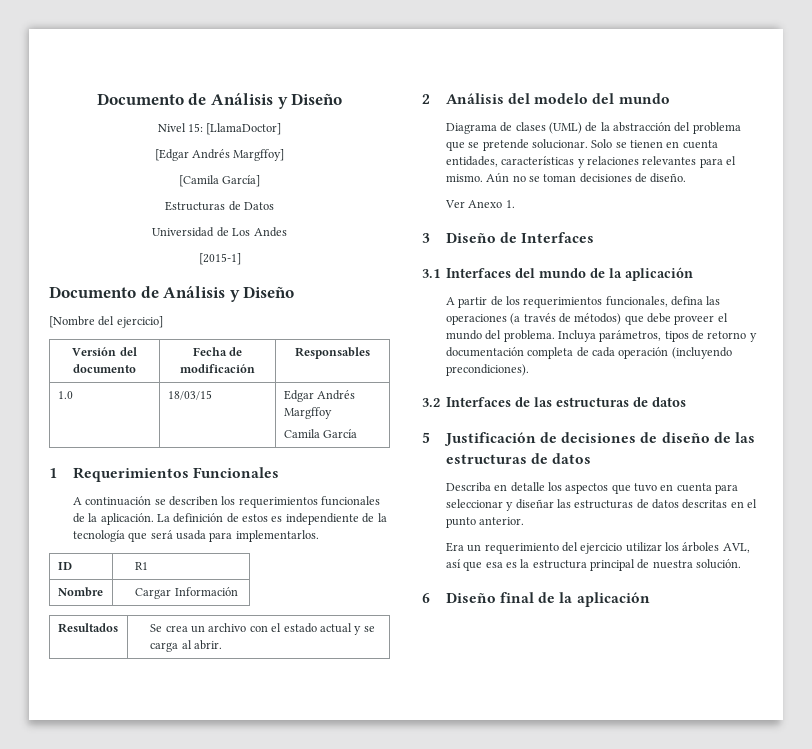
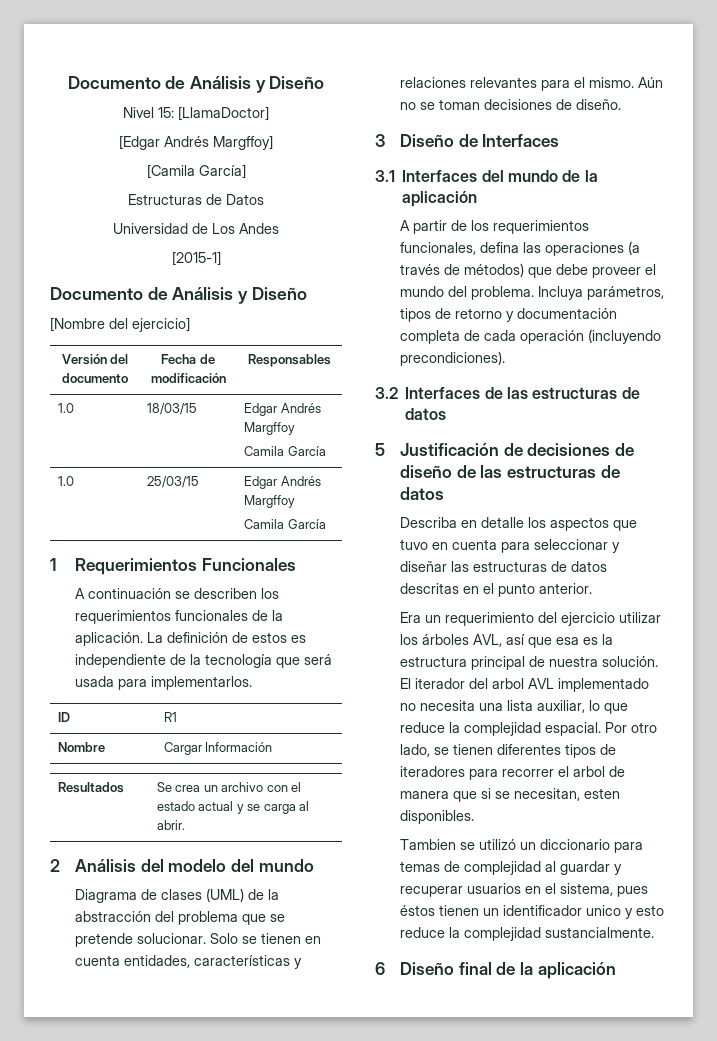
(358, 433) none -> [58,476,75,486] [147,476,200,488] [244,476,321,489] [244,495,296,508] [244,519,326,529] // 1.0 | 25/03/15 | Edgar Andrés Margffoy // Camila García
[444,200,515,208] // Ver Anexo 1. -> (622, 104) none
(742, 564) none -> [400,678,650,692] [400,700,629,714] [400,722,658,736] [400,744,617,758] [400,766,626,780] [400,788,621,802] [400,810,475,824] [400,839,644,853] [400,861,623,875] [400,883,649,897] [400,905,665,919] [400,927,655,941] El iterador del arbol AVL implementado no necesita una lista auxiliar, lo que reduce la complejidad espacial. Por otro lado, se tienen diferentes tipos de iteradores para recorrer el arbol de manera que si se necesitan, esten disponibles. // Tambien se utilizó un diccionario para temas de complejidad al guardar y recuperar usuarios en el sistema, pues éstos tienen un identificador unico y esto reduce la complejidad sustancialmente.

